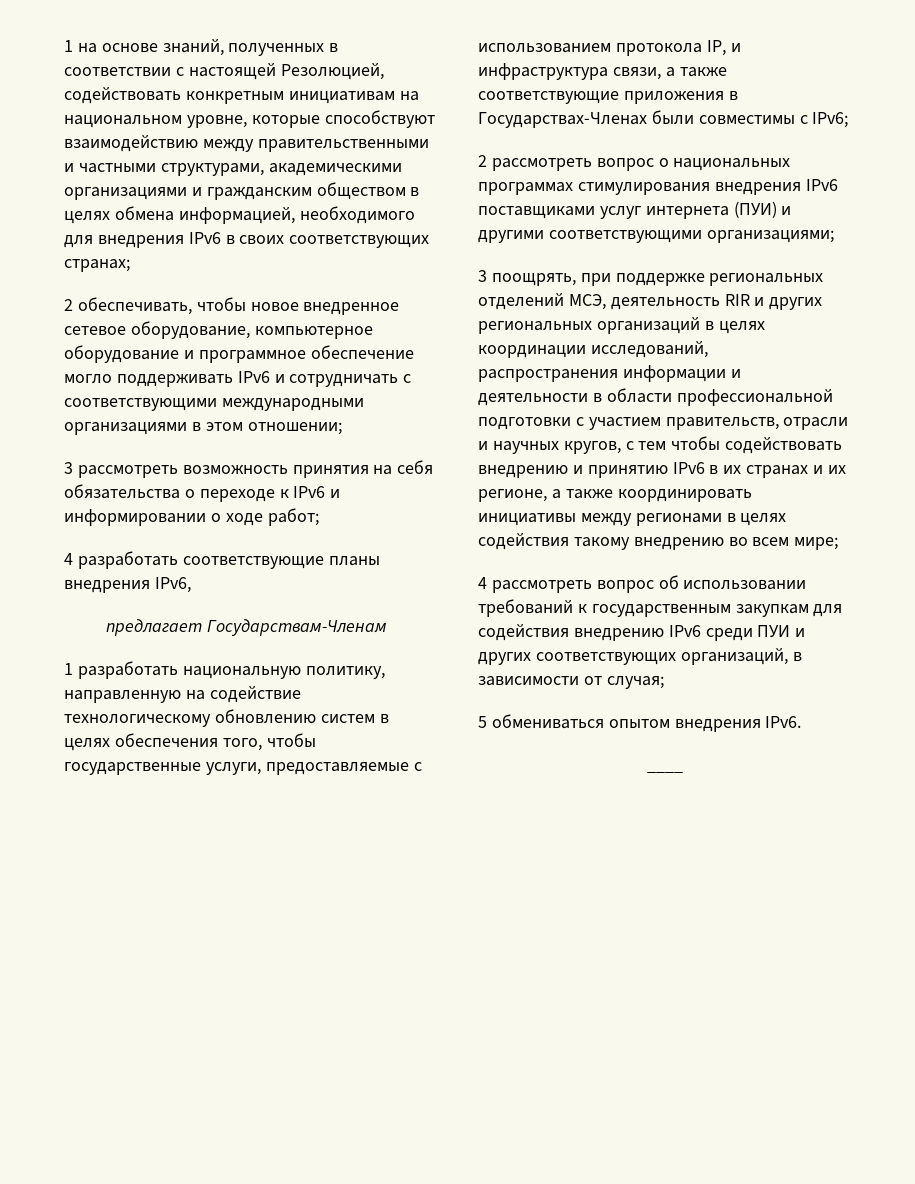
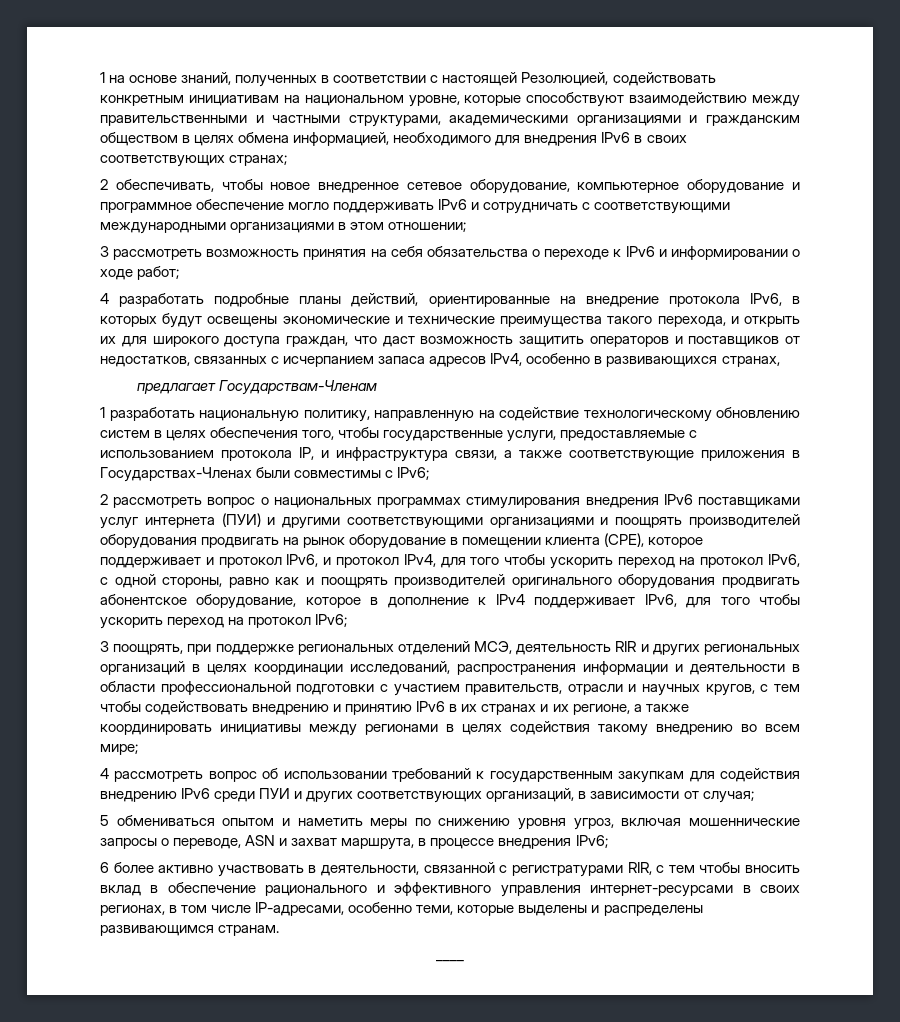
[182,556,380,569] [64,577,191,593] соответствующие планы внедрения IPv6, -> [214,293,801,307] [100,313,801,328] [100,336,800,348] [100,353,780,367] подробные планы действий, ориентированные на внедрение протокола IPv6, в которых будут освещены экономические и технические преимущества такого перехода, и открыть их для широкого доступа граждан, что даст возможность защитить операторов и поставщиков от недостатков, связанных с исчерпанием запаса адресов IPv4, особенно в развивающихся странах,
[706,230,834,243] организациями; -> [489,514,800,528] [100,533,704,549] [100,554,801,569] [100,574,801,589] [100,594,801,609] [100,614,348,629] организациями и поощрять производителей оборудования продвигать на рынок оборудование в помещении клиента (CPE), которое поддерживает и протокол IPv6, и протокол IPv4, для того чтобы ускорить переход на протокол IPv6, с одной стороны, равно как и поощрять производителей оригинального оборудования продвигать абонентское оборудование, которое в дополнение к IPv4 поддерживает IPv6, для того чтобы ускорить переход на протокол IPv6;
[674,716,802,732] внедрения IPv6. -> [281,818,800,830] [100,835,608,850] [100,862,801,877] [100,882,800,897] [100,902,703,916] [100,925,280,936] и наметить меры по снижению уровня угроз, включая мошеннические запросы о переводе, ASN и захват маршрута, в процессе внедрения IPv6; // 6 более активно участвовать в деятельности, связанной с регистратурами RIR, с тем чтобы вносить вклад в обеспечение рационального и эффективного управления интернет-ресурсами в своих регионах, в том числе IP-адресами, особенно теми, которые выделены и распределены развивающимся странам.

